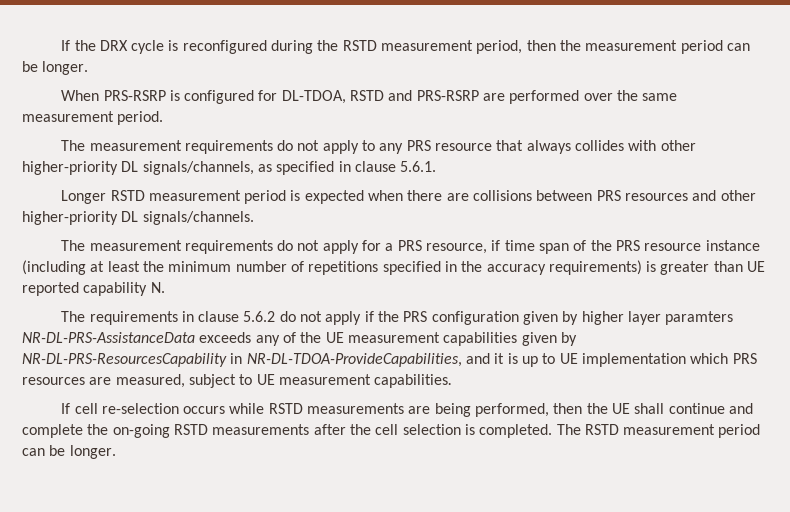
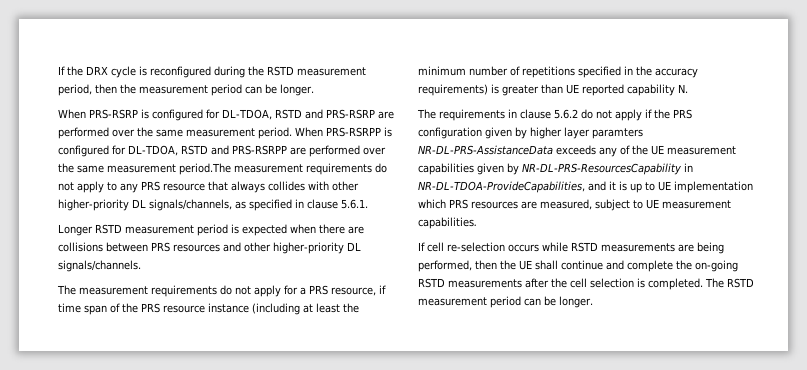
[61,140,86,151] // The -> [295,127,392,137] [58,145,386,157] [58,163,231,175] When PRS-RSRPP is configured for DL-TDOA, RSTD and PRS-RSRPP are performed over the same measurement period.The

